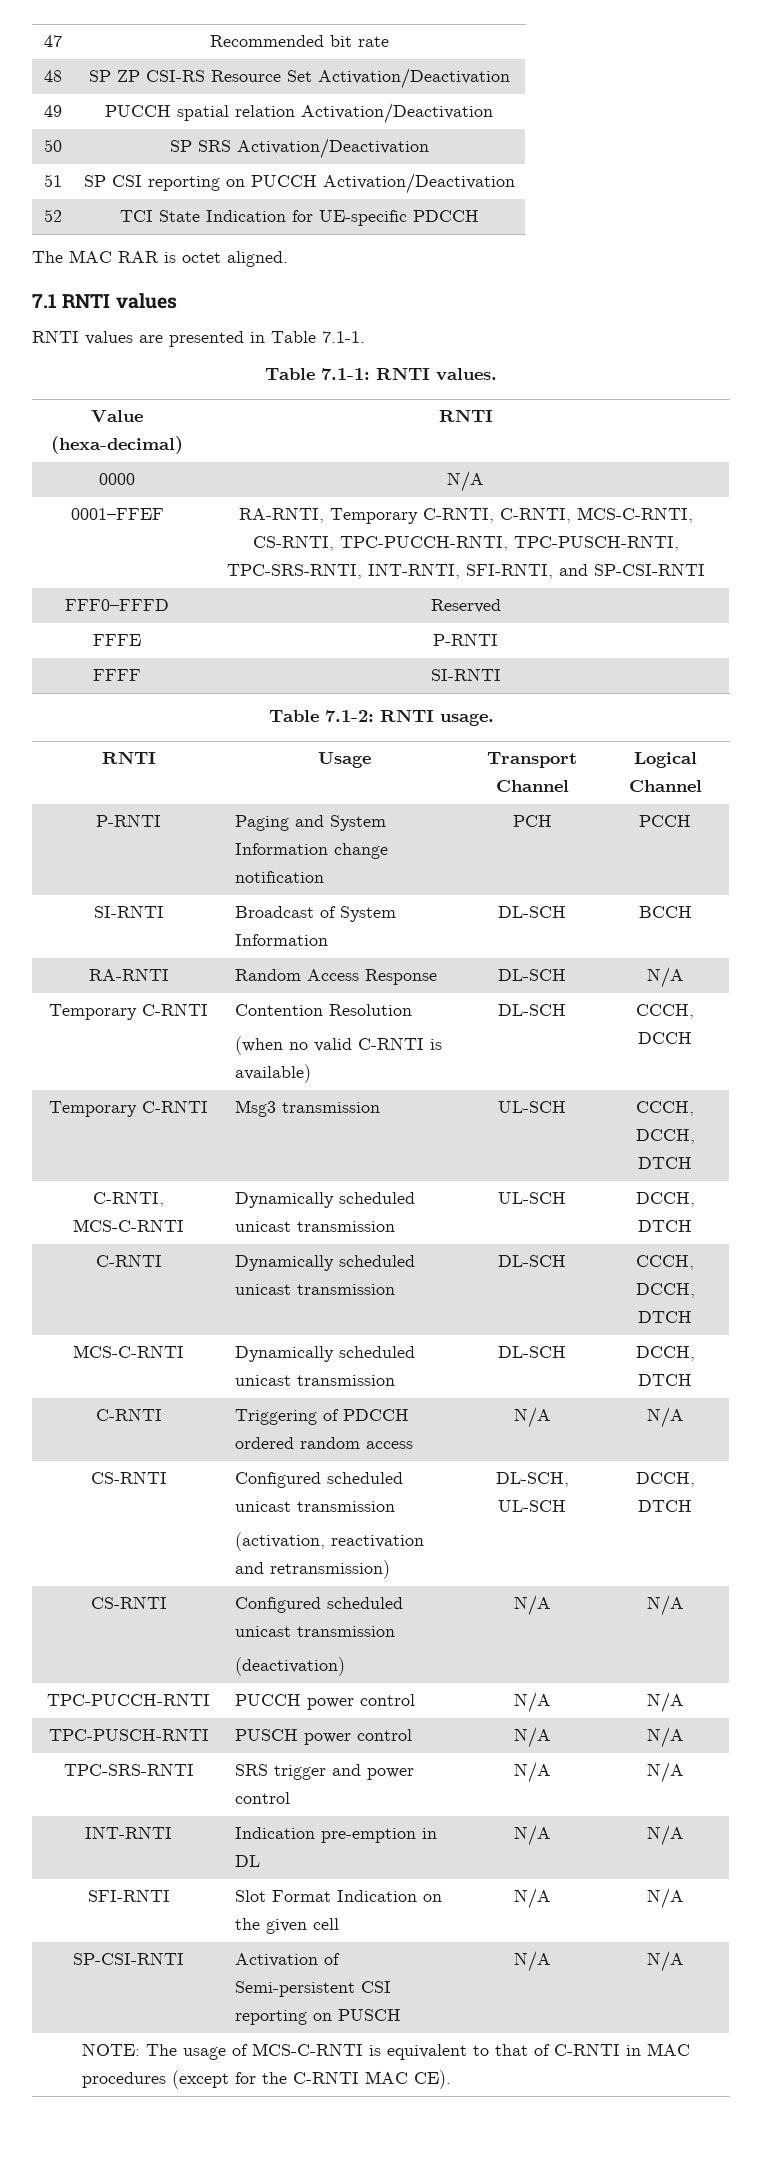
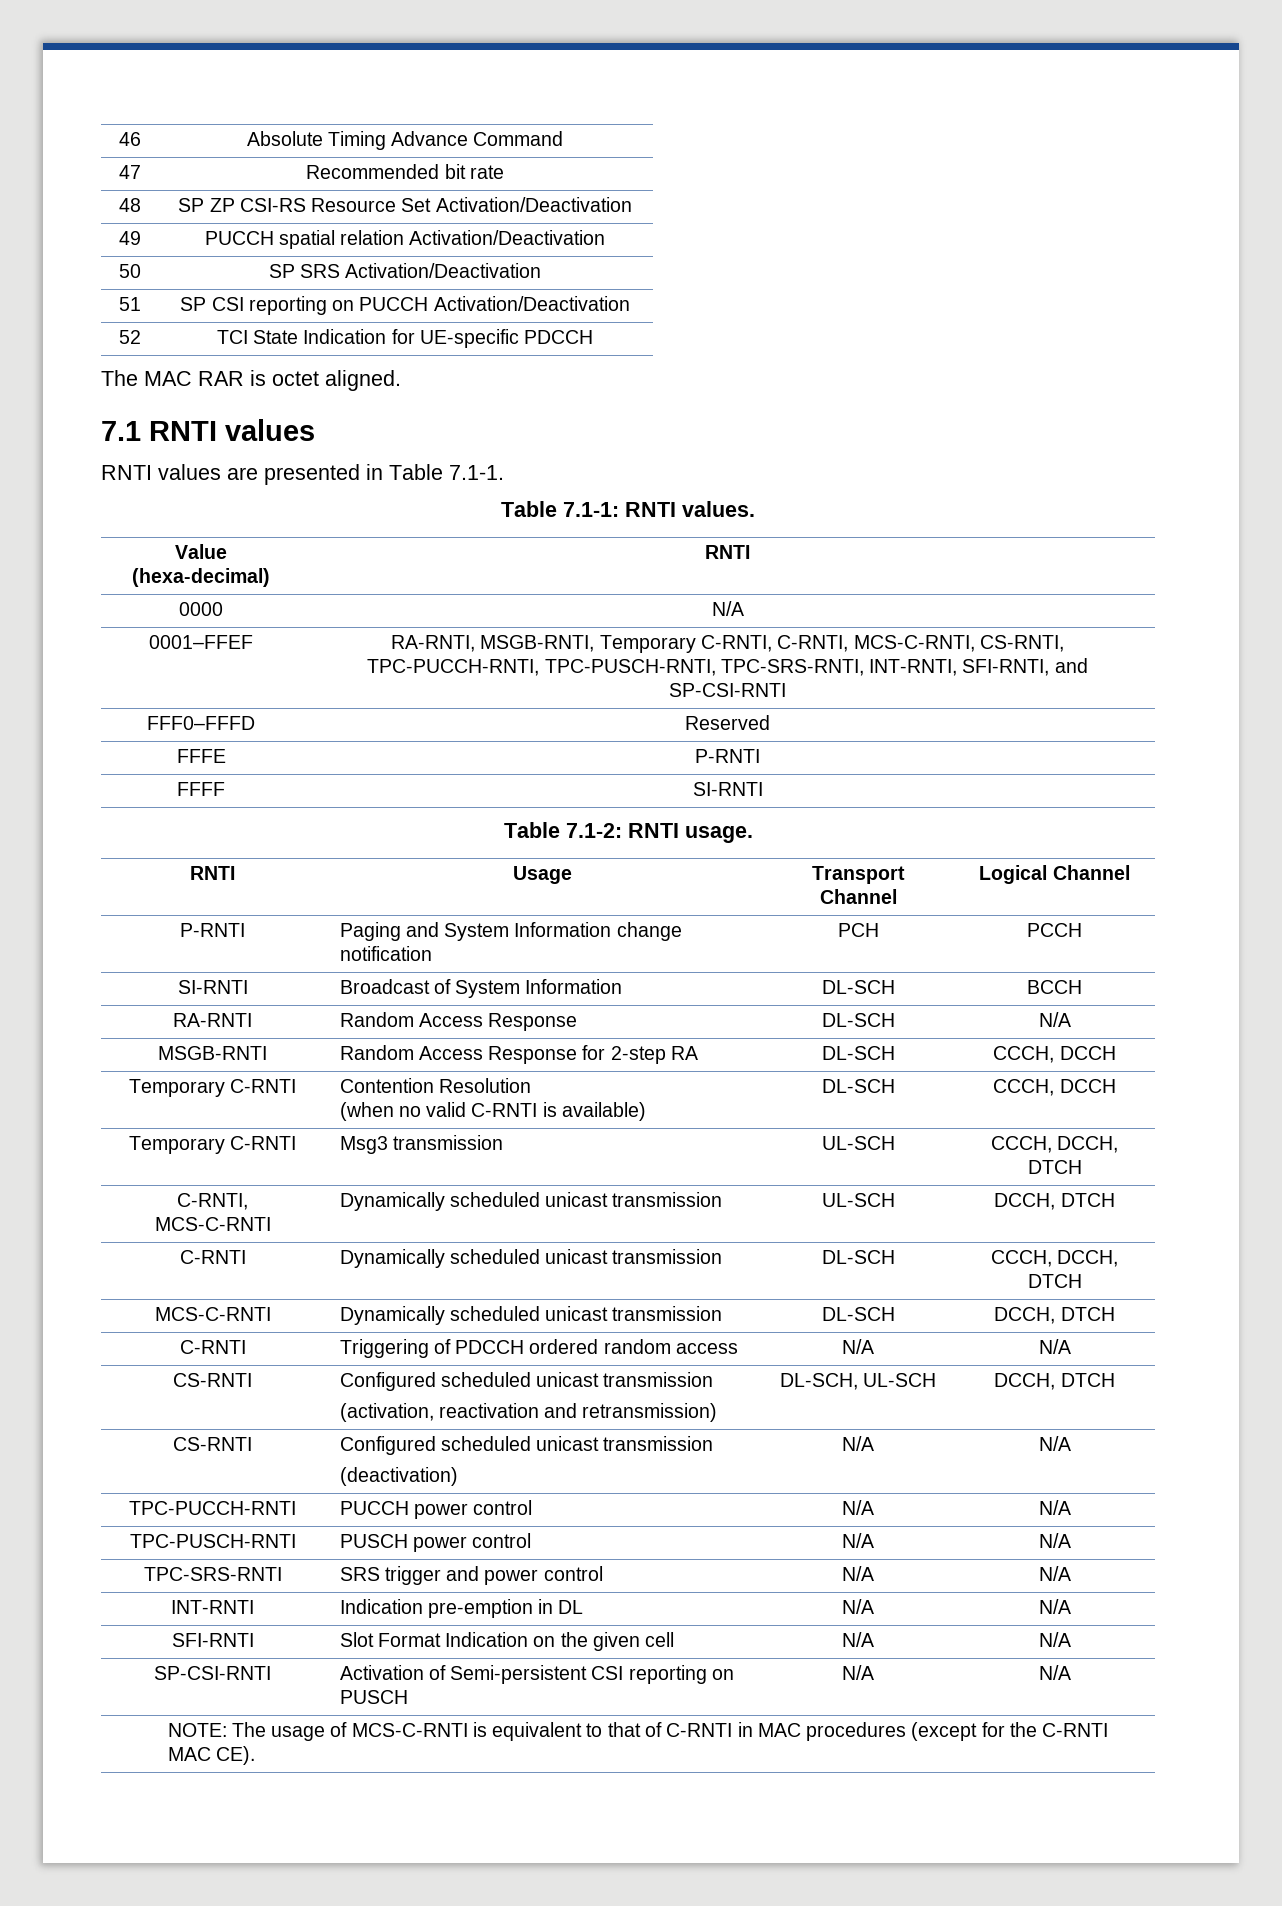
(43, 41) none -> [118,132,141,146] [246,131,564,150] 46 | Absolute Timing Advance Command //
(324, 515) none -> [480,635,595,652] MSGB-RNTI,
(684, 977) none -> [158,1046,267,1060] [339,1045,698,1064] [821,1046,895,1060] [993,1046,1116,1063] // MSGB-RNTI | Random Access Response for 2-step RA | DL-SCH | CCCH, DCCH

